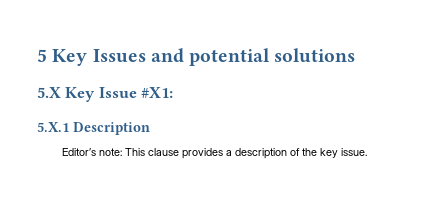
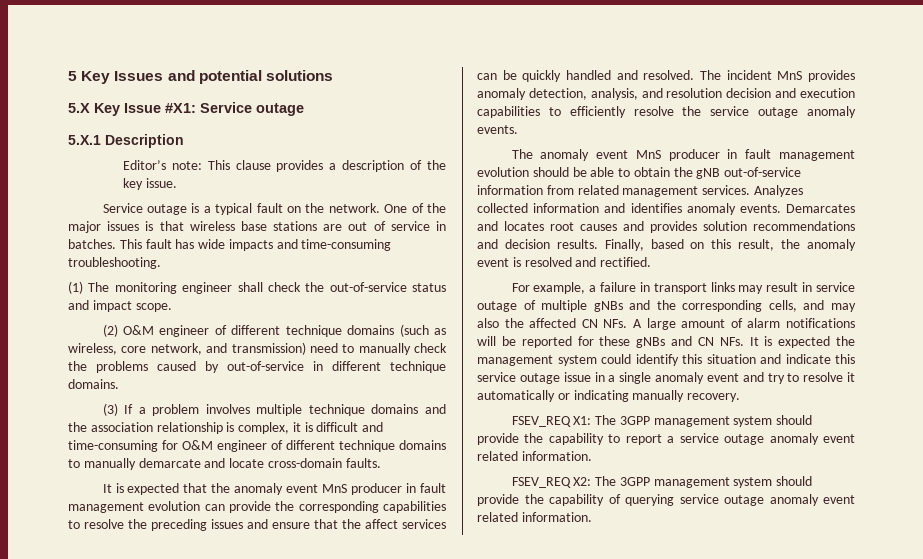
(174, 92) none -> [200,102,304,116] Service outage
(367, 152) none -> [102,203,446,215] [68,221,446,233] [68,239,392,251] [68,257,161,269] [68,281,446,294] [68,300,172,312] [102,324,446,337] [68,342,447,355] [68,361,446,373] [68,379,119,389] [102,403,446,416] [68,422,384,434] [68,440,446,452] [68,458,381,470] [102,483,446,495] [68,501,446,513] [68,519,446,531] [477,70,855,82] [477,88,855,100] [477,106,856,118] [477,125,518,134] [511,149,855,161] [477,167,802,179] [477,185,803,197] [477,203,855,215] [477,221,855,233] [477,239,856,251] [477,257,652,267] [511,282,856,294] [477,300,856,312] [477,318,855,330] [477,336,855,348] [477,354,855,366] [477,372,855,384] [477,390,741,402] [511,415,813,427] [477,433,856,445] [477,451,592,461] [511,476,813,488] [477,494,855,506] [477,512,592,522] // Service outage is a typical fault on the network. One of the major issues is that wireless base stations are out of service in batches. This fault has wide impacts and time-consuming troubleshooting. // (1) The monitoring engineer shall check the out-of-service status and impact scope. // (2) O&M engineer of different technique domains (such as wireless, core network, and transmission) need to manually check the problems caused by out-of-service in different technique domains. // (3) If a problem involves multiple technique domains and the association relationship is complex, it is difficult and time-consuming for O&M engineer of different technique domains to manually demarcate and locate cross-domain faults. // It is expected that the anomaly event MnS producer in fault management evolution can provide the corresponding capabilities to resolve the preceding issues and ensure that the affect services can be quickly handled and resolved. The incident MnS provides anomaly detection, analysis, and resolution decision and execution capabilities to efficiently resolve the service outage anomaly events. // The anomaly event MnS producer in fault management evolution should be able to obtain the gNB out-of-service information from related management services. Analyzes collected information and identifies anomaly events. Demarcates and locates root causes and provides solution recommendations and decision results. Finally, based on this result, the anomaly event is resolved and rectified. // For example, a failure in transport links may result in service outage of multiple gNBs and the corresponding cells, and may also the affected CN NFs. A large amount of alarm notifications will be reported for these gNBs and CN NFs. It is expected the management system could identify this situation and indicate this service outage issue in a single anomaly event and try to resolve it automatically or indicating manually recovery. // FSEV_REQ X1: The 3GPP management system should provide the capability to report a service outage anomaly event related information. // FSEV_REQ X2: The 3GPP management system should provide the capability of querying service outage anomaly event related information.

